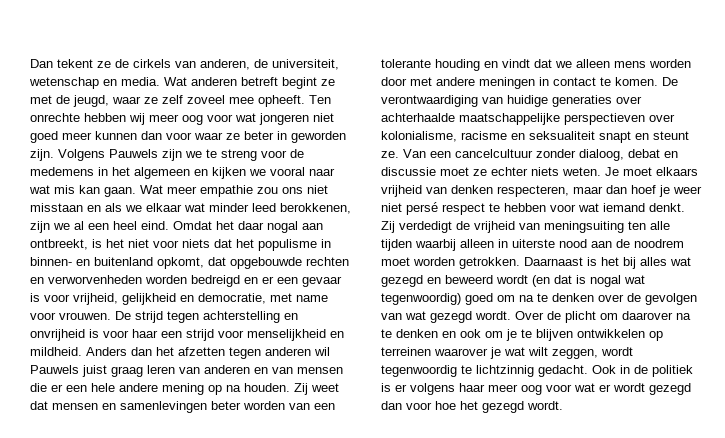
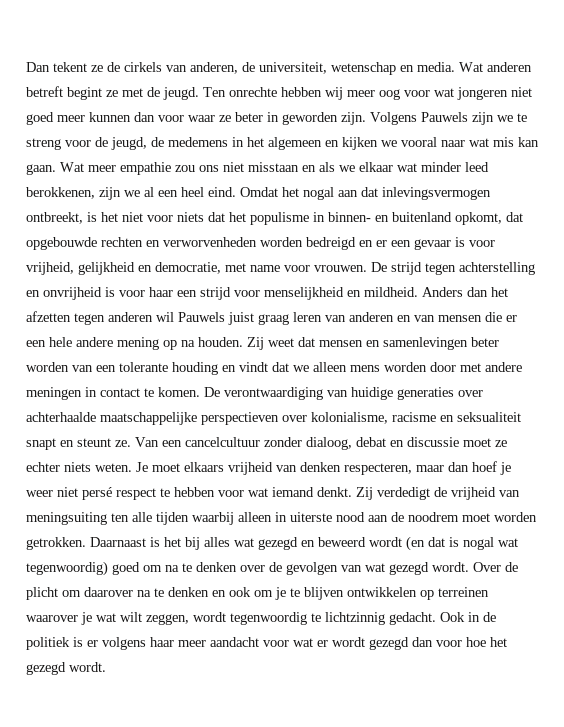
[73,95,305,107] jeugd, waar ze zelf zoveel mee opheeft. -> [163,87,199,100] jeugd.
(304, 153) none -> [111,137,164,150] jeugd, de
[238,221,264,230] daar -> (299, 192) none
(323, 226) none -> [361,187,491,200] dat inlevingsvermogen
[521,385,542,395] oog -> [210,637,259,647] aandacht

